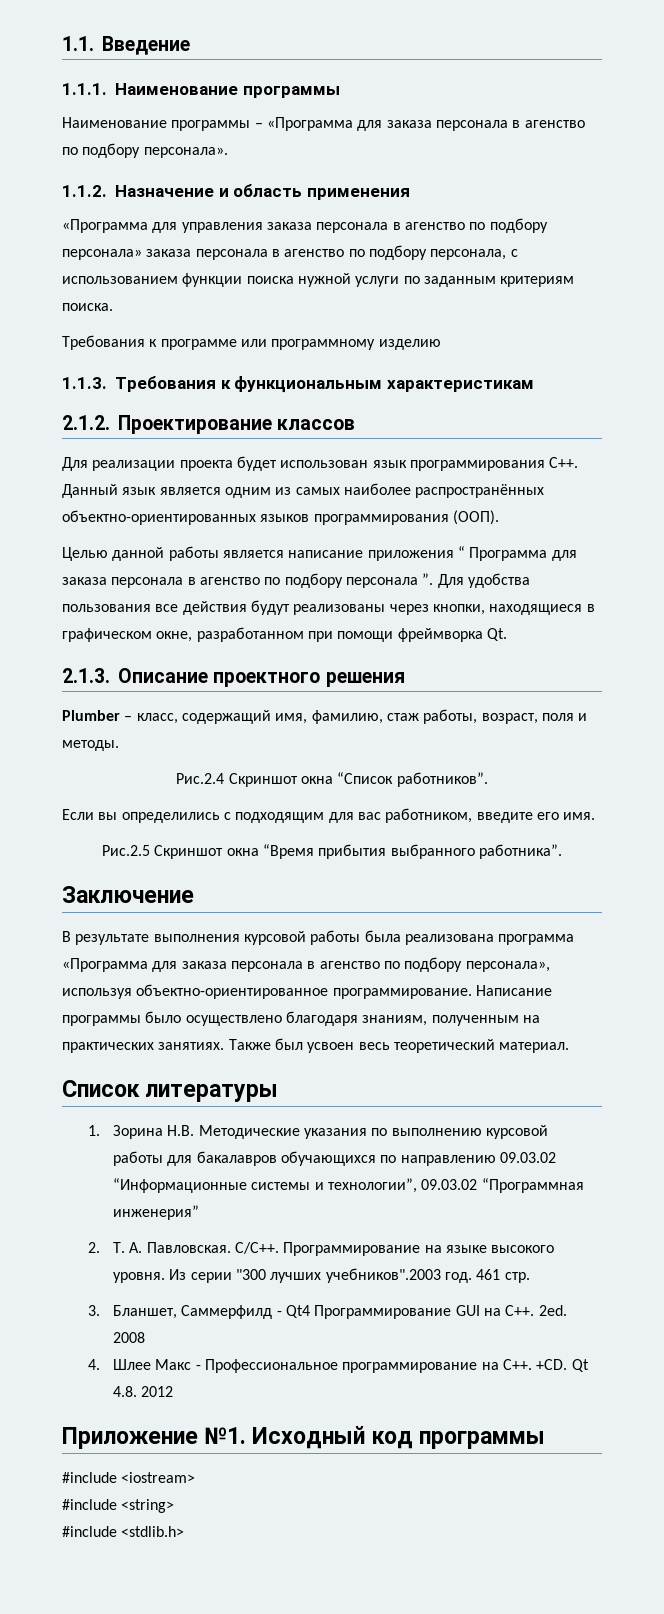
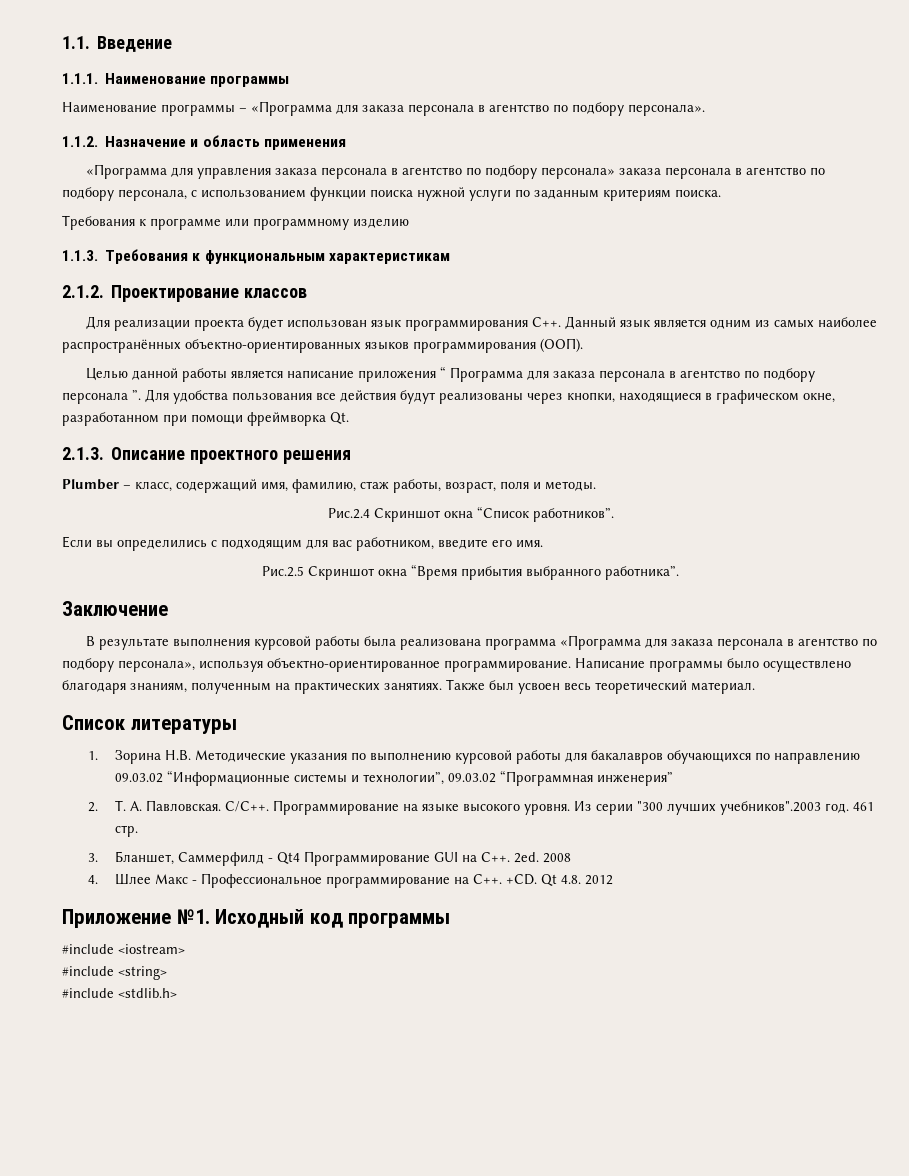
[524,120,585,128] агенство -> [489,104,549,113] агентство
[404,222,465,230] агенство -> [401,167,462,176] агентство
[284,249,345,257] агенство -> [745,167,806,176] агентство
[199,577,260,585] агенство -> [679,370,740,379] агентство
[319,961,380,969] агенство -> [797,638,858,647] агентство

